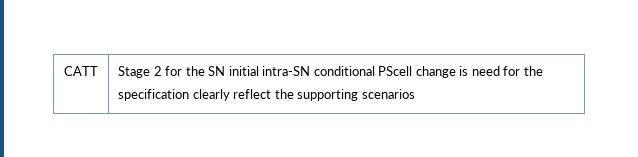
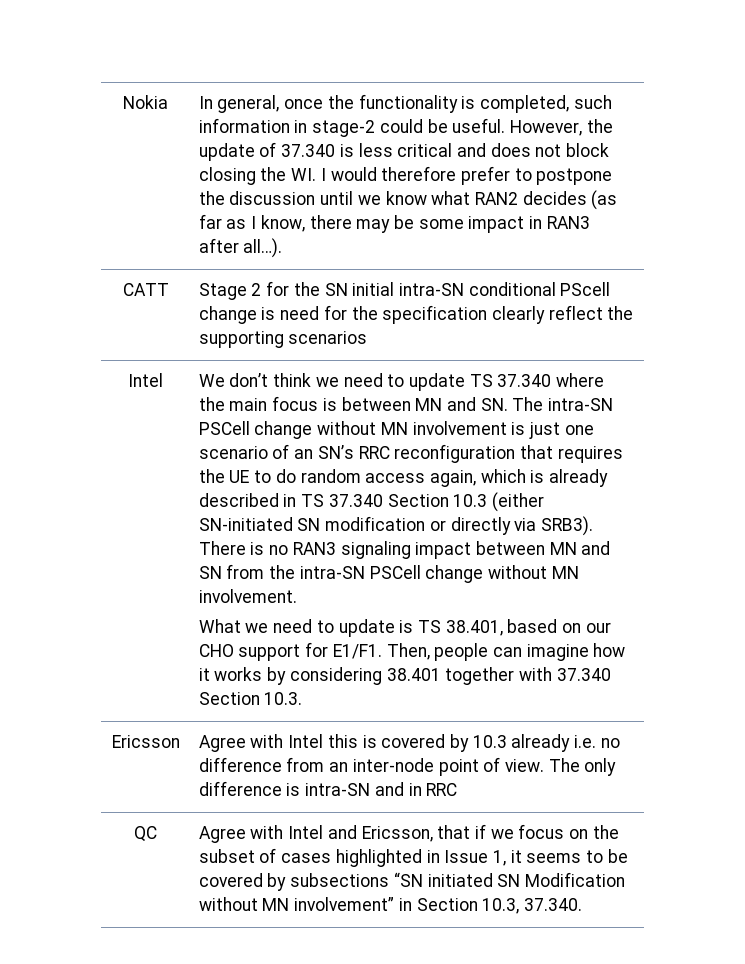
(64, 71) none -> [123,95,168,109] [198,94,612,113] [198,118,613,137] [198,142,610,161] [198,166,613,185] [198,190,618,210] [198,214,590,233] [198,238,283,258] Nokia | In general, once the functionality is completed, such information in stage-2 could be useful. However, the update of 37.340 is less critical and does not block closing the WI. I would therefore prefer to postpone the discussion until we know what RAN2 decides (as far as I know, there may be some impact in RAN3 after all…). //
(415, 94) none -> [128,373,163,387] [198,373,605,391] [198,396,614,411] [198,421,594,439] [198,444,623,463] [198,469,609,487] [198,492,545,512] [198,516,594,536] [198,541,611,559] [198,564,579,583] [198,589,297,603] [198,619,611,637] [198,642,626,661] [198,667,611,685] [198,692,303,705] [111,735,180,748] [198,734,620,752] [198,757,617,776] [198,781,458,796] [134,826,157,842] [198,824,619,843] [198,848,628,867] [198,872,626,891] [198,897,583,914] // Intel | We don’t think we need to update TS 37.340 where the main focus is between MN and SN. The intra-SN PSCell change without MN involvement is just one scenario of an SN’s RRC reconfiguration that requires the UE to do random access again, which is already described in TS 37.340 Section 10.3 (either SN-initiated SN modification or directly via SRB3). There is no RAN3 signaling impact between MN and SN from the intra-SN PSCell change without MN involvement. // What we need to update is TS 38.401, based on our CHO support for E1/F1. Then, people can imagine how it works by considering 38.401 together with 37.340 Section 10.3. // Ericsson | Agree with Intel this is covered by 10.3 already i.e. no difference from an inter-node point of view. The only difference is intra-SN and in RRC // QC | Agree with Intel and Ericsson, that if we focus on the subset of cases highlighted in Issue 1, it seems to be covered by subsections “SN initiated SN Modification without MN involvement” in Section 10.3, 37.340.

